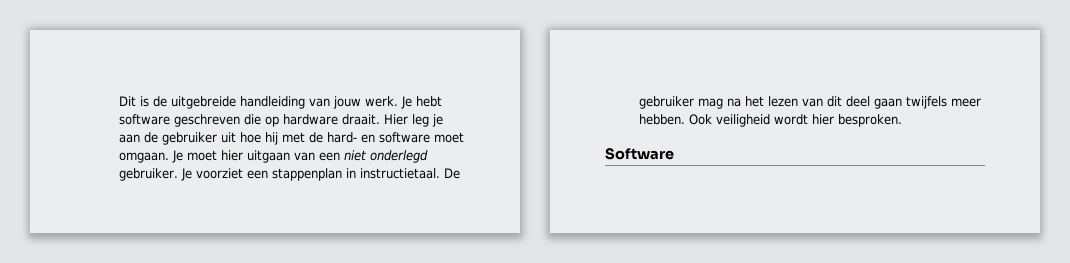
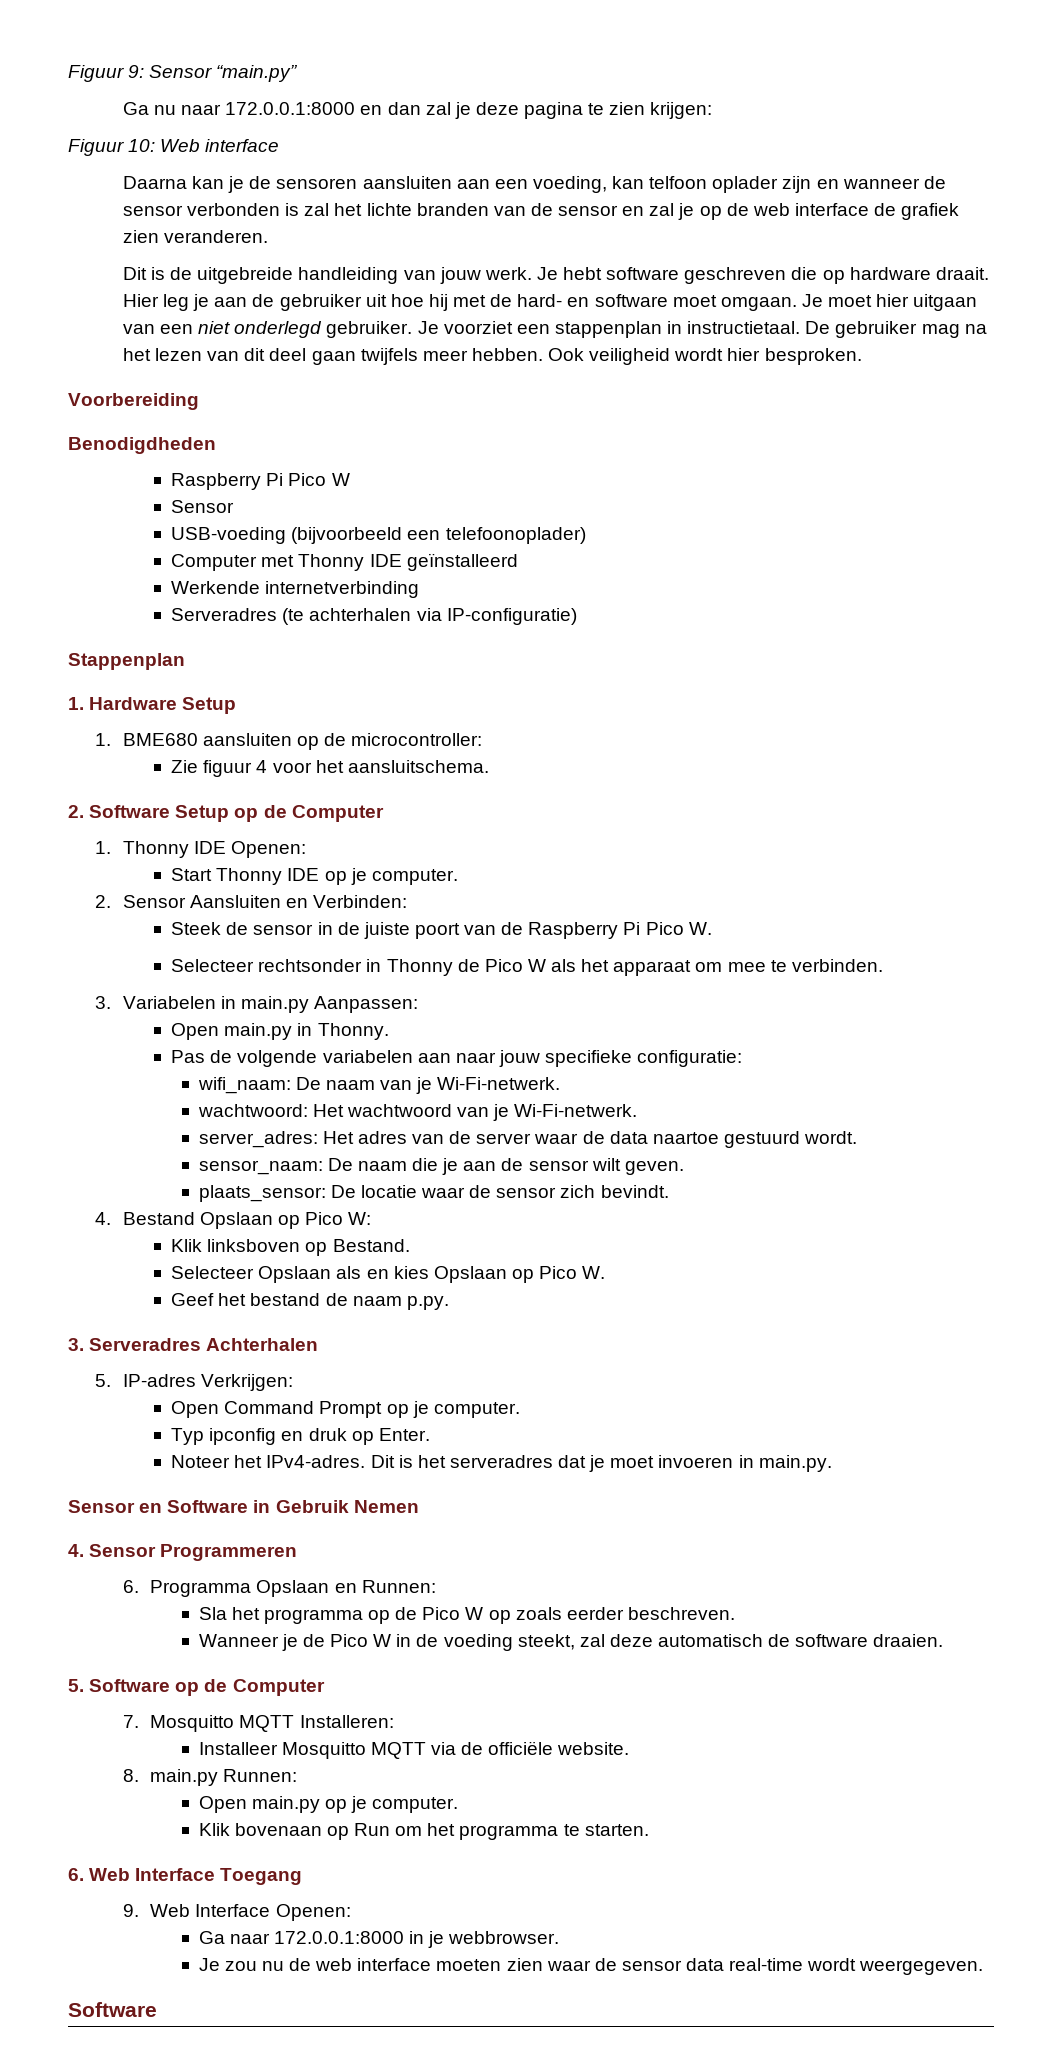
(119, 101) none -> [68,65,299,82] [122,102,713,119] [68,139,280,156] [122,176,946,193] [122,203,960,220] [122,230,268,243] Figuur 9: Sensor “main.py” // Ga nu naar 172.0.0.1:8000 en dan zal je deze pagina te zien krijgen: // Figuur 10: Web interface // Daarna kan je de sensoren aansluiten aan een voeding, kan telfoon oplader zijn en wanneer de sensor verbonden is zal het lichte branden van de sensor en zal je op de web interface de grafiek zien veranderen. //
(903, 120) none -> [68,393,199,410] [68,437,216,454] [171,473,350,490] [171,500,235,513] [171,527,586,544] [171,553,518,571] [171,581,420,598] [171,608,577,625] [68,653,185,670] [68,697,237,714] [95,733,483,750] [171,760,489,777] [68,805,384,822] [95,841,307,858] [171,868,458,885] [95,895,408,908] [171,922,712,939] [171,959,883,976] [95,996,419,1013] [171,1023,389,1040] [171,1050,743,1067] [197,1077,561,1094] [197,1104,638,1121] [198,1131,858,1148] [198,1158,684,1175] [198,1185,669,1202] [95,1212,372,1229] [171,1239,410,1256] [171,1266,606,1283] [171,1293,449,1310] [68,1338,319,1351] [95,1374,293,1391] [171,1401,520,1418] [171,1428,430,1445] [171,1455,832,1472] [68,1500,419,1513] [68,1544,298,1561] [122,1580,436,1597] [198,1607,735,1624] [198,1634,944,1651] [68,1679,325,1696] [122,1715,394,1732] [198,1741,630,1759] [122,1769,298,1786] [198,1796,459,1813] [198,1823,649,1840] [68,1868,303,1885] [122,1904,351,1921] [198,1931,560,1948] [198,1958,984,1975] // Voorbereiding // Benodigdheden // Raspberry Pi Pico W // Sensor // USB-voeding (bijvoorbeeld een telefoonoplader) // Computer met Thonny IDE geïnstalleerd // Werkende internetverbinding // Serveradres (te achterhalen via IP-configuratie) // Stappenplan // 1. Hardware Setup // 1. BME680 aansluiten op de microcontroller: // Zie figuur 4 voor het aansluitschema. // 2. Software Setup op de Computer // 1. Thonny IDE Openen: // Start Thonny IDE op je computer. // 2. Sensor Aansluiten en Verbinden: // Steek de sensor in de juiste poort van de Raspberry Pi Pico W. // Selecteer rechtsonder in Thonny de Pico W als het apparaat om mee te verbinden. // 3. Variabelen in main.py Aanpassen: // Open main.py in Thonny. // Pas de volgende variabelen aan naar jouw specifieke configuratie: // wifi_naam: De naam van je Wi-Fi-netwerk. // wachtwoord: Het wachtwoord van je Wi-Fi-netwerk. // server_adres: Het adres van de server waar de data naartoe gestuurd wordt. // sensor_naam: De naam die je aan de sensor wilt geven. // plaats_sensor: De locatie waar de sensor zich bevindt. // 4. Bestand Opslaan op Pico W: // Klik linksboven op Bestand. // Selecteer Opslaan als en kies Opslaan op Pico W. // Geef het bestand de naam p.py. // 3. Serveradres Achterhalen // 5. IP-adres Verkrijgen: // Open Command Prompt op je computer. // Typ ipconfig en druk op Enter. // Noteer het IPv4-adres. Dit is het serveradres dat je moet invoeren in main.py. // Sensor en Software in Gebruik Nemen // 4. Sensor Programmeren // 6. Programma Opslaan en Runnen: // Sla het programma op de Pico W op zoals eerder beschreven. // Wanneer je de Pico W in de voeding steekt, zal deze automatisch de software draaien. // 5. Software op de Computer // 7. Mosquitto MQTT Installeren: // Installeer Mosquitto MQTT via de officiële website. // 8. main.py Runnen: // Open main.py op je computer. // Klik bovenaan op Run om het programma te starten. // 6. Web Interface Toegang // 9. Web Interface Openen: // Ga naar 172.0.0.1:8000 in je webbrowser. // Je zou nu de web interface moeten zien waar de sensor data real-time wordt weergegeven.

